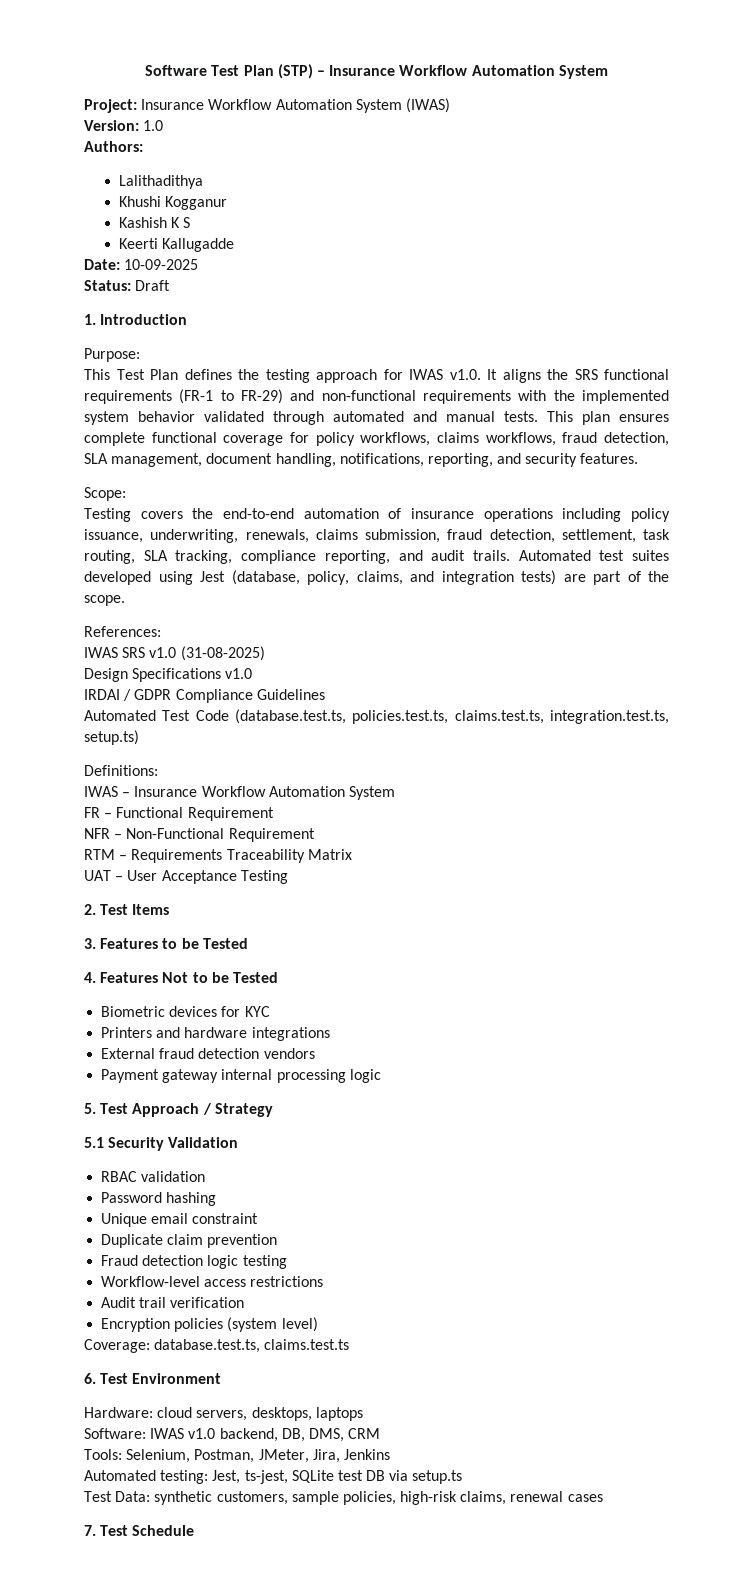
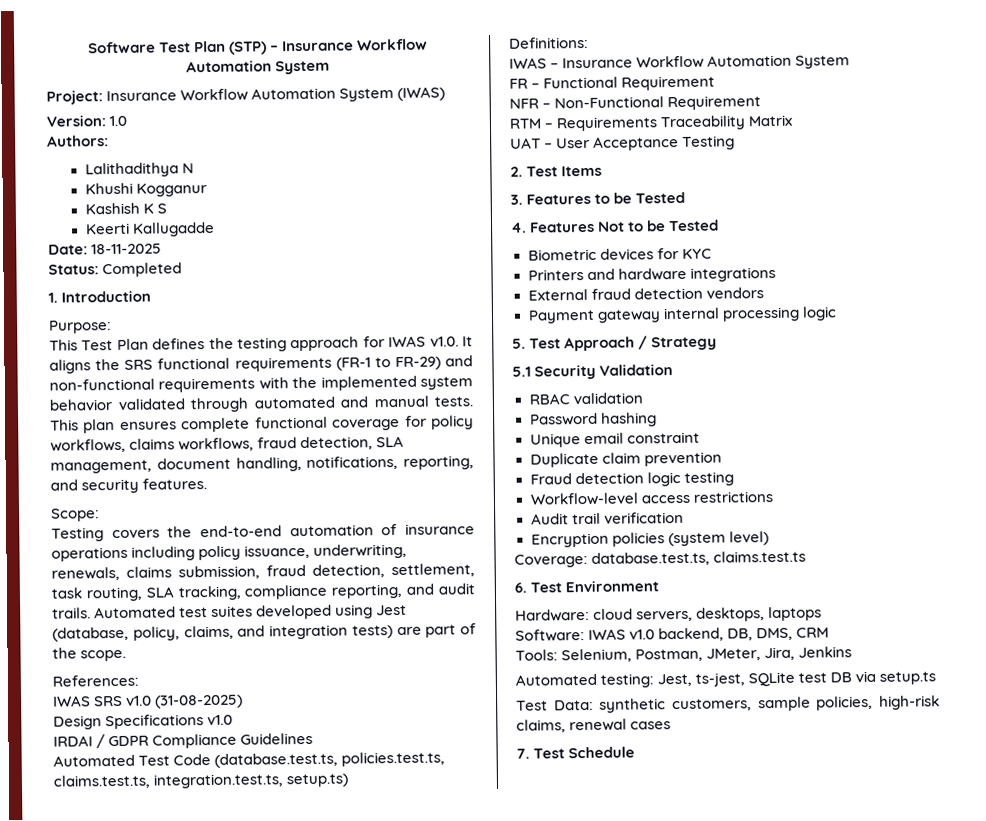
(204, 182) none -> [181,163,194,174] N
[124,259,199,270] 10-09-2025 -> [91,243,163,255] 18-11-2025
[135,280,171,291] Draft -> [102,262,183,278] Completed

